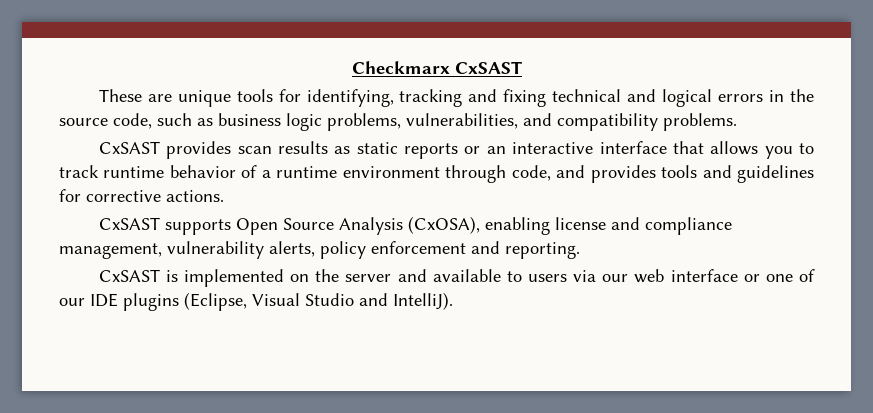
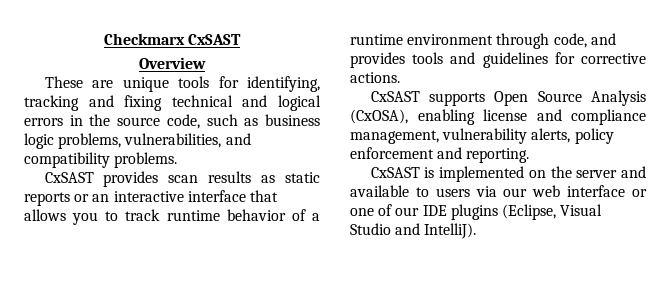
(522, 67) none -> [139,57,206,69] // Overview

